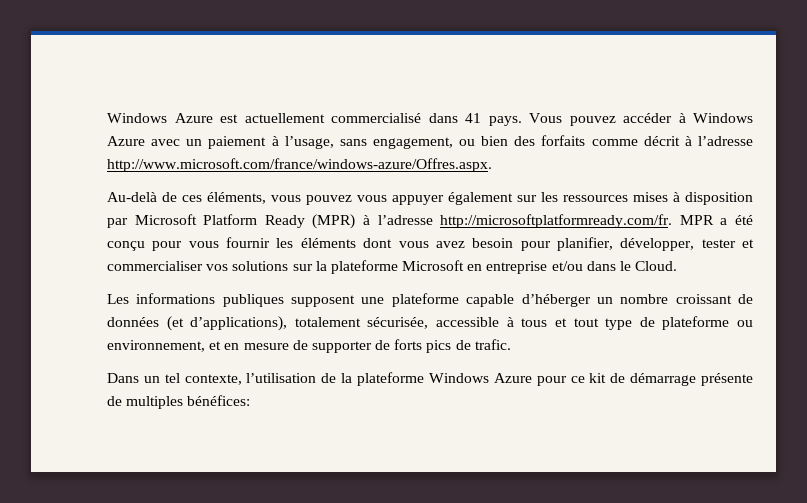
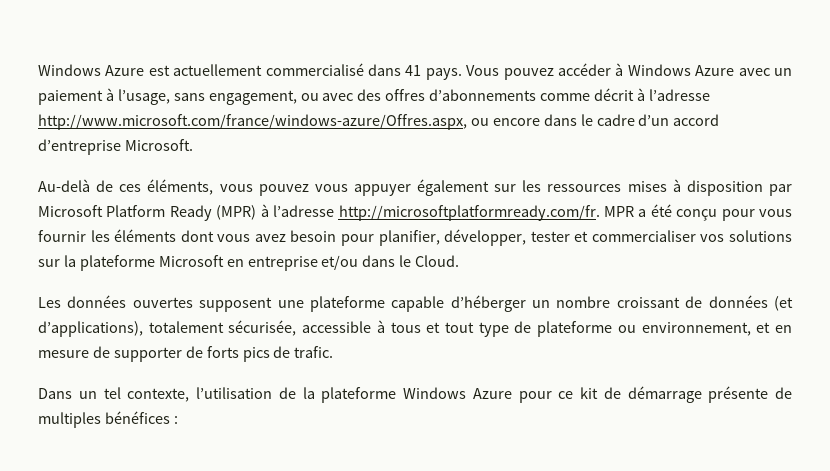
[481,135,753,146] [107,158,492,172] bien des forfaits comme décrit à l’adresse http://www.microsoft.com/france/windows-azure/Offres.aspx. -> [322,88,710,101] [38,114,720,130] [38,139,193,155] avec des offres d’abonnements comme décrit à l’adresse http://www.microsoft.com/france/windows-azure/Offres.aspx, ou encore dans le cadre d’un accord d’entreprise Microsoft.
[136,293,284,307] informations publiques -> [67,295,193,308] données ouvertes
[187,395,251,406] bénéfices: -> [104,411,178,424] bénéfices :

